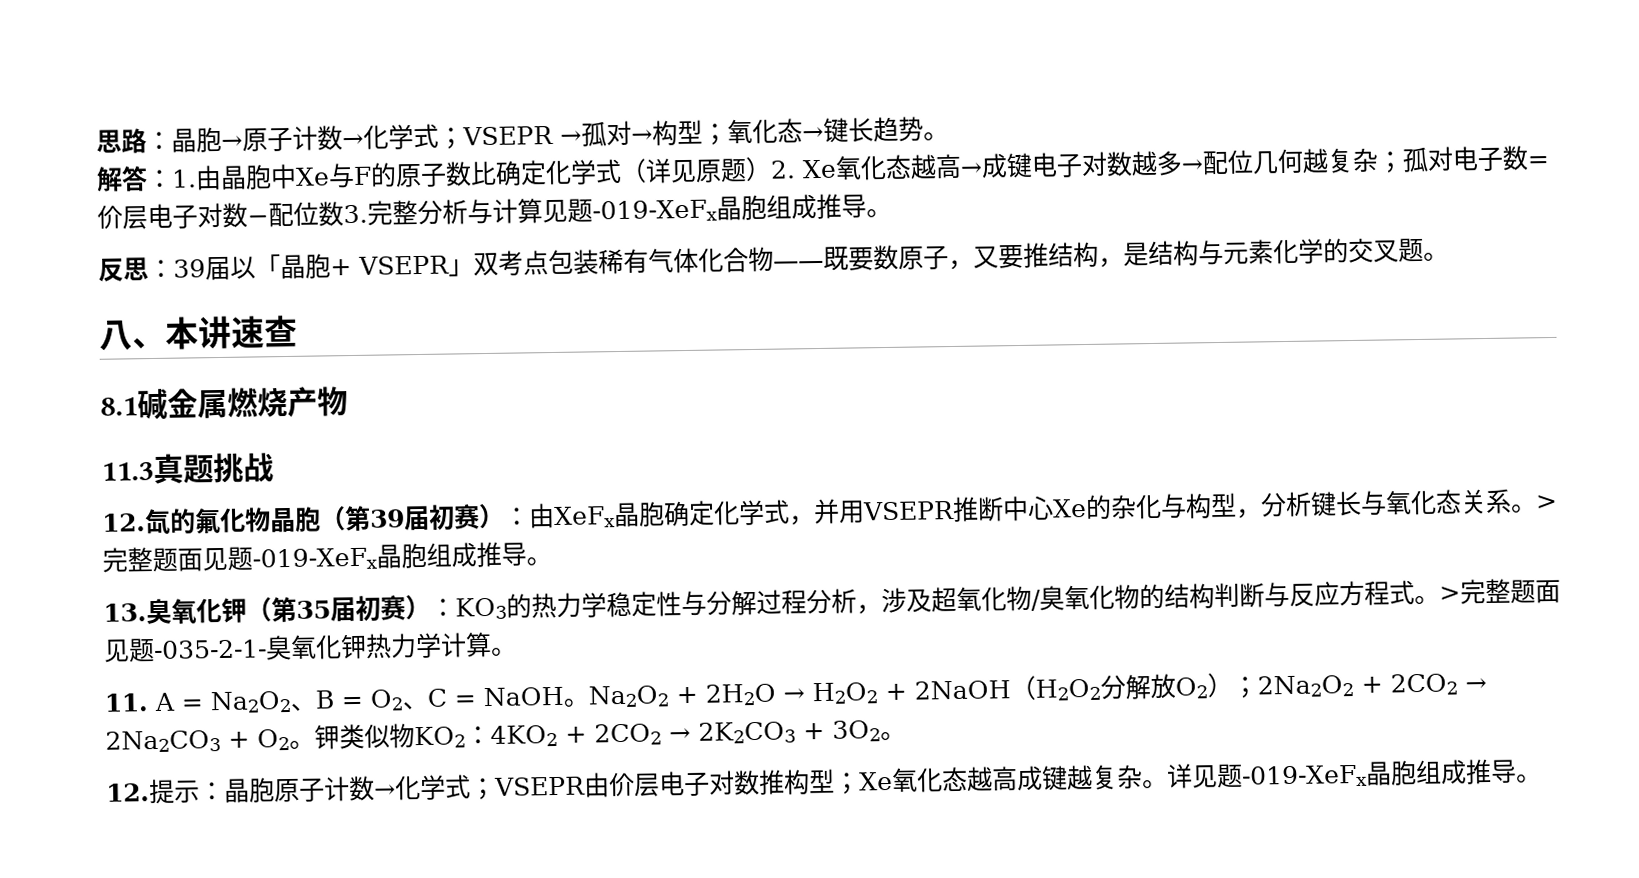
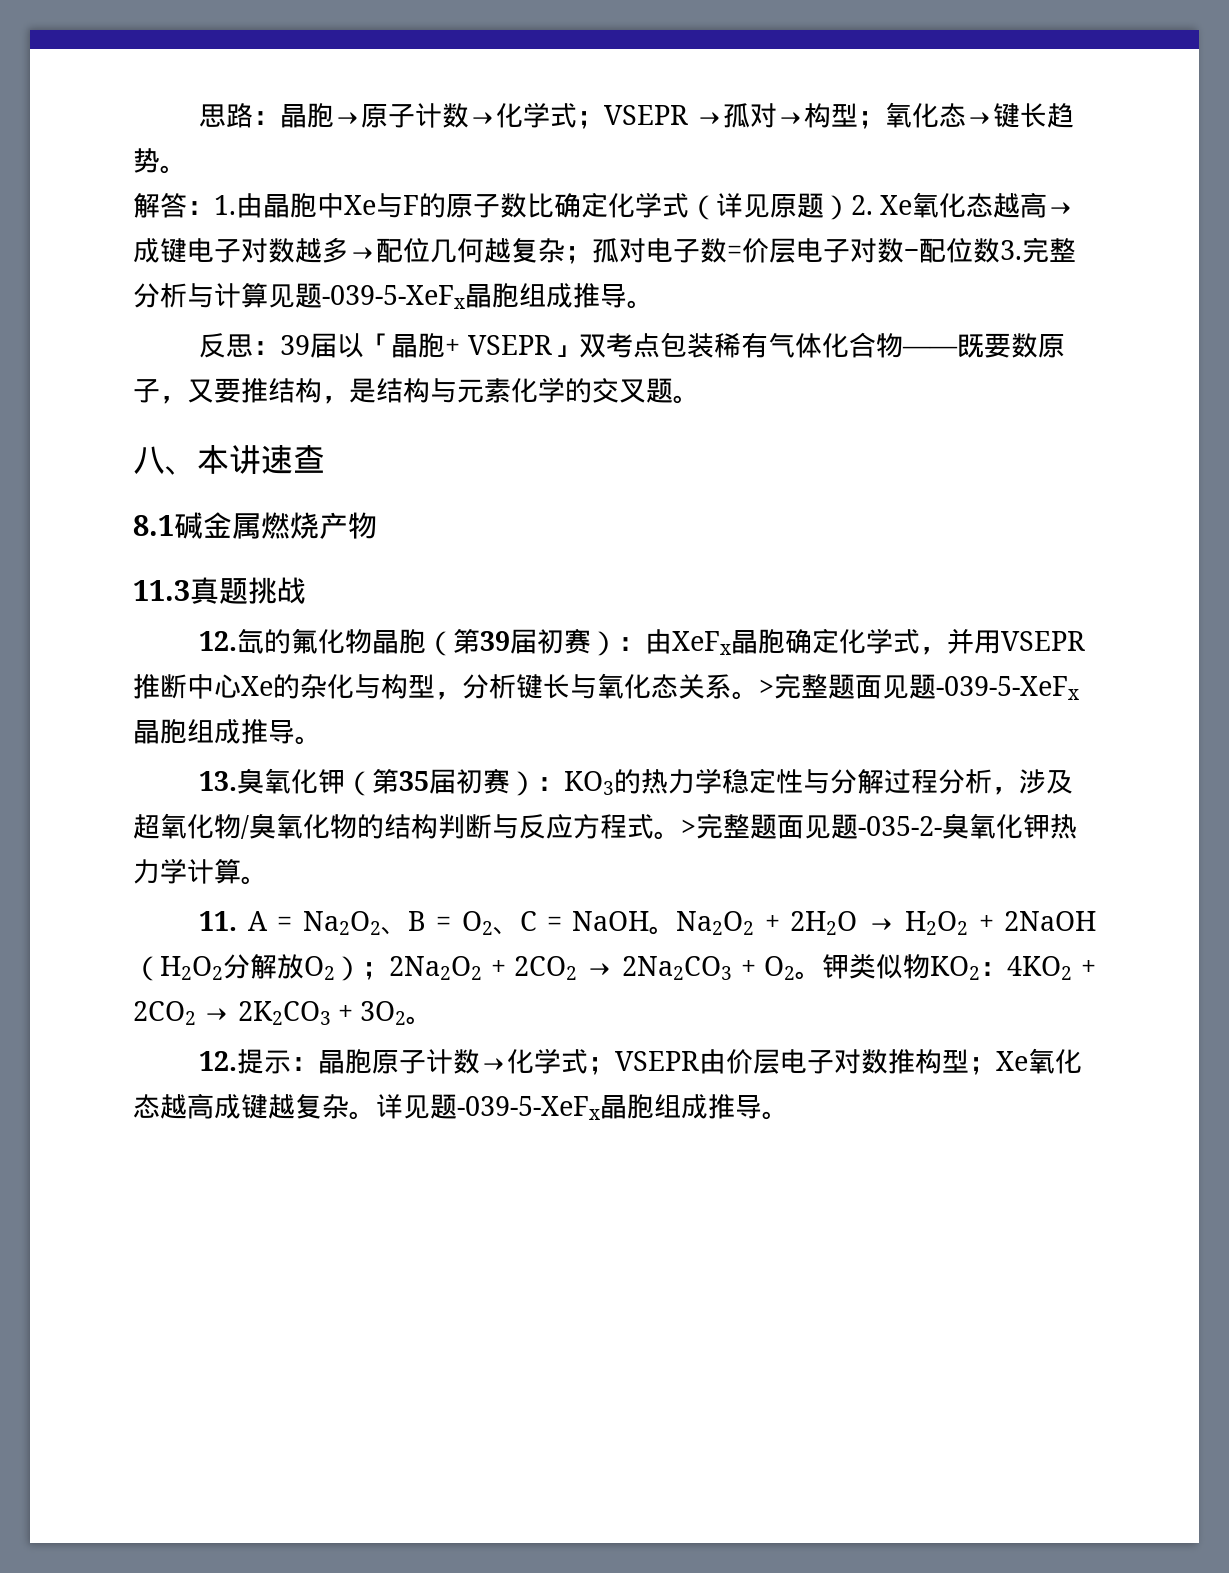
[592,199,717,223] -019-XeFx -> [322,285,465,309] -039-5-XeFx
[252,547,377,571] -019-XeFx -> [936,676,1079,700] -039-5-XeFx
[153,639,267,660] -035-2-1- -> [858,816,942,836] -035-2-
[1241,764,1367,788] -019-XeFx -> [457,1096,600,1120] -039-5-XeFx

